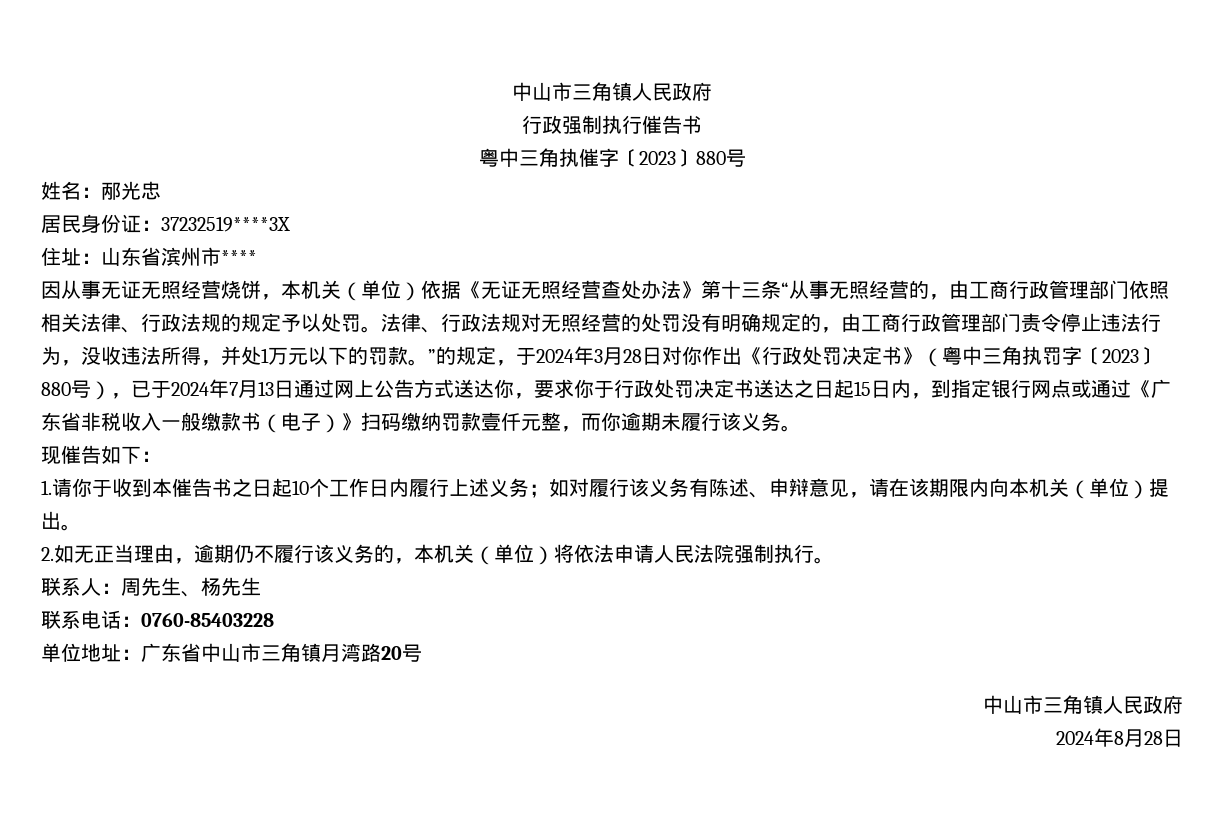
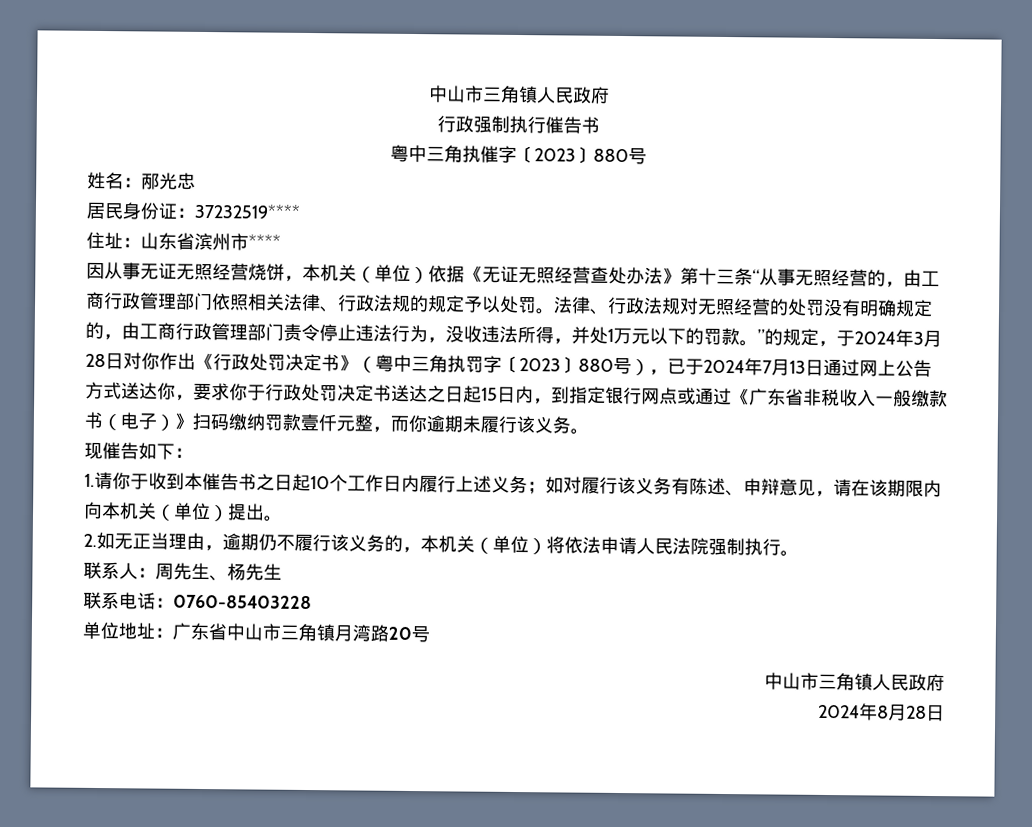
[161,216,290,232] 37232519****3X -> [194,203,300,219] 37232519****

